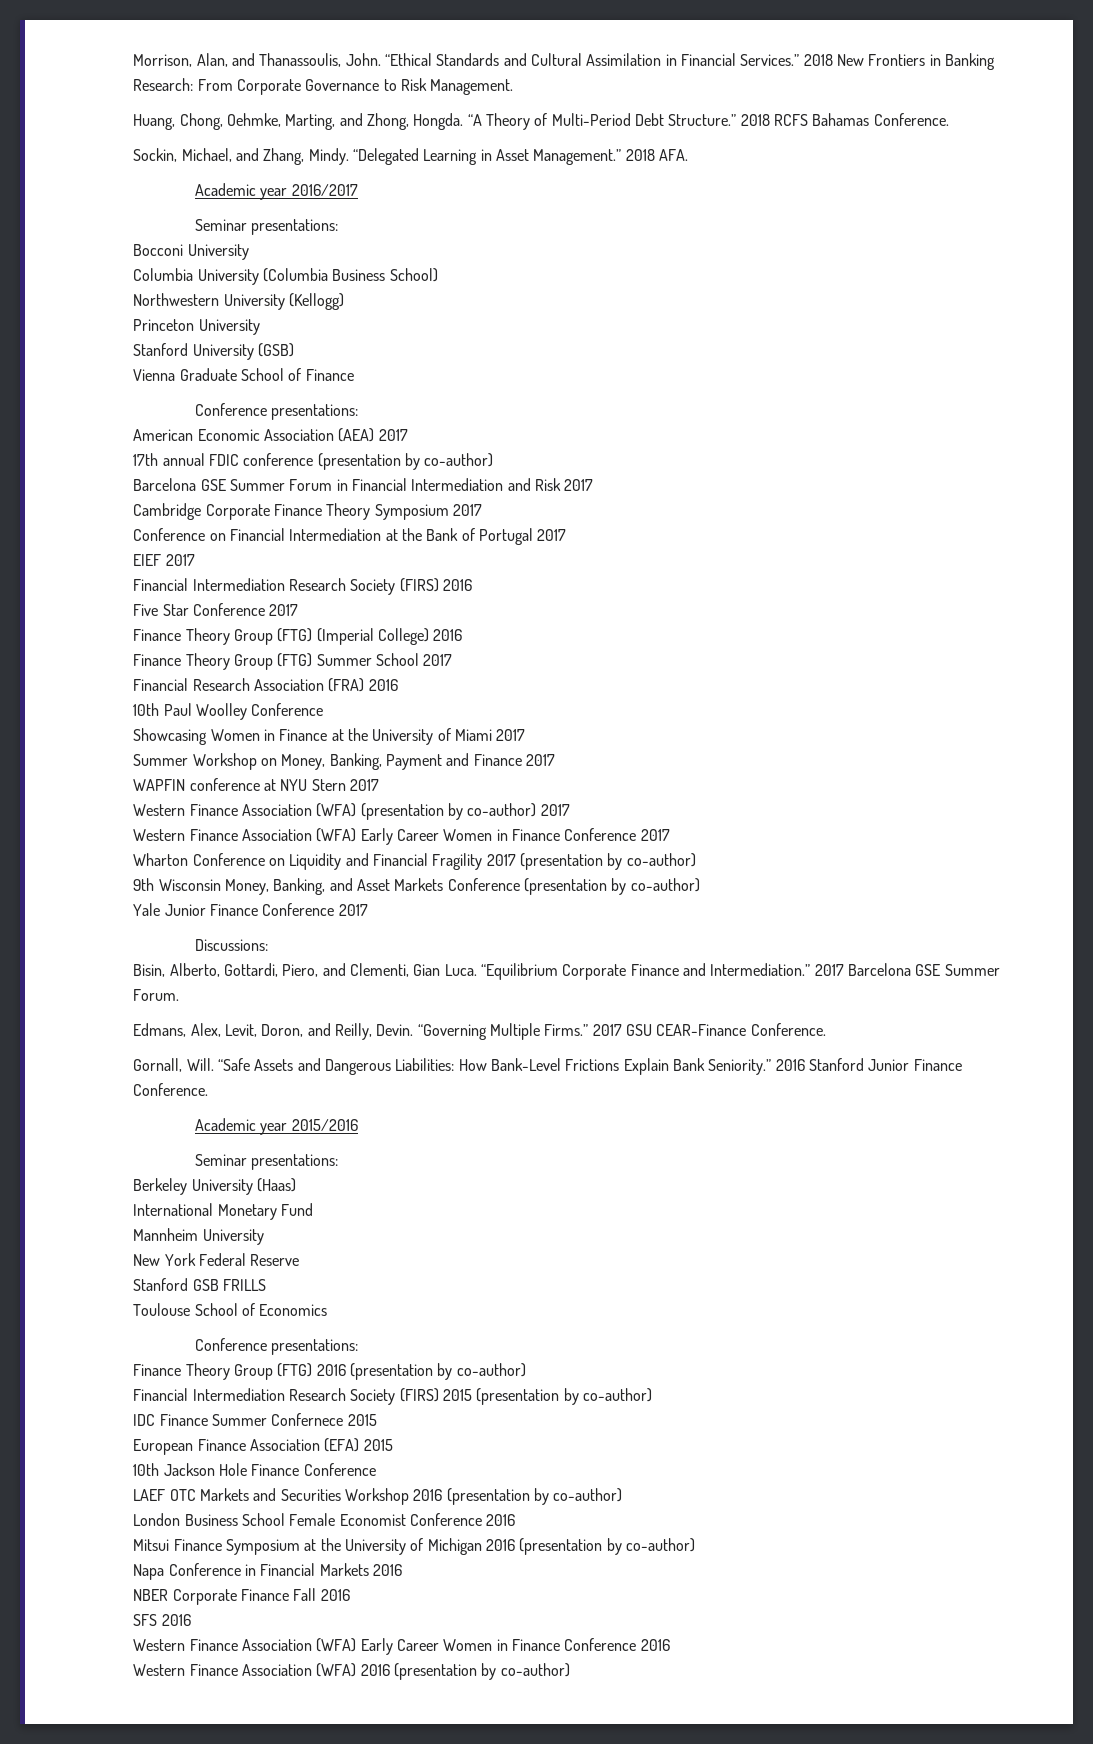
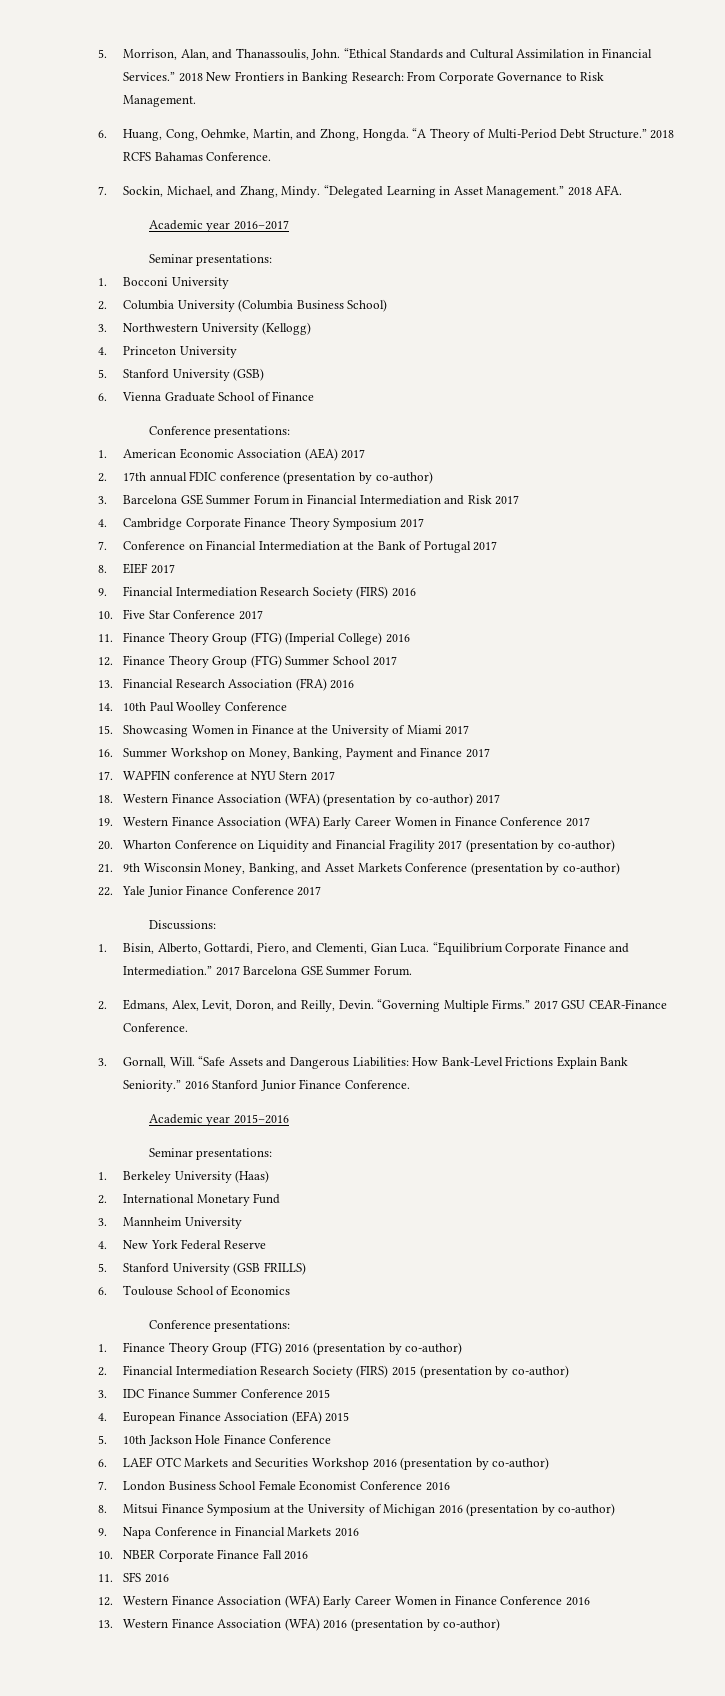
(133, 60) none -> [98,49,108,58] 5.
[133,113,336,130] Huang, Chong, Oehmke, Marting, -> [98,129,293,141] 6. Huang, Cong, Oehmke, Martin,
(949, 119) none -> [98,186,108,195] 7.
[291,184,358,196] [194,219,339,235] 2016/2017 // Seminar presentations: // -> [233,220,289,230] [148,254,273,266] [98,278,108,286] 2016–2017 // Seminar presentations: // 1.
(249, 252) none -> [98,301,108,310] 2.
(438, 275) none -> [98,324,108,332] 3.
(345, 301) none -> [98,347,108,355] 4.
(260, 327) none -> [98,369,108,378] 5.
(295, 350) none -> [98,393,108,401] 6.
(359, 412) none -> [98,450,108,458] 1.
(408, 435) none -> [98,473,108,482] 2.
(494, 460) none -> [98,496,108,504] 3.
(594, 485) none -> [98,519,108,527] 4.
(483, 510) none -> [98,541,108,550] 7.
(567, 535) none -> [98,565,108,573] 8.
(195, 560) none -> [98,588,108,596] 9.
(473, 585) none -> [98,611,114,619] 10.
(299, 610) none -> [98,634,114,642] 11.
(463, 635) none -> [98,657,114,666] 12.
(453, 660) none -> [98,680,114,688] 13.
(398, 685) none -> [98,703,114,711] 14.
(324, 709) none -> [98,725,114,734] 15.
(526, 735) none -> [98,749,114,757] 16.
(556, 760) none -> [98,771,114,780] 17.
(380, 785) none -> [98,795,114,803] 18.
(570, 810) none -> [98,818,114,826] 19.
(670, 835) none -> [98,841,114,850] 20.
(696, 860) none -> [98,864,114,873] 21.
(700, 885) none -> [98,887,114,896] 22.
(268, 945) none -> [98,944,108,952] 1.
(180, 995) none -> [98,1001,108,1010] 2.
(826, 1029) none -> [98,1058,108,1066] 3.
[291,1119,358,1131] [194,1154,339,1170] 2015/2016 // Seminar presentations: // -> [233,1114,289,1124] [148,1148,273,1160] [98,1172,108,1180] 2015–2016 // Seminar presentations: // 1.
(297, 1185) none -> [98,1195,108,1204] 2.
(314, 1209) none -> [98,1218,108,1226] 3.
(264, 1237) none -> [98,1241,108,1249] 4.
[133,1278,267,1291] Stanford GSB FRILLS // -> [98,1262,306,1275] [98,1287,108,1295] 5. Stanford University (GSB FRILLS) // 6.
(359, 1347) none -> [98,1344,108,1352] 1.
(526, 1370) none -> [98,1367,108,1376] 2.
(653, 1395) none -> [98,1390,108,1398] 3.
[271,1413,377,1426] Confernece 2015 // -> [240,1389,331,1399] [98,1413,108,1421] Conference 2015 // 4.
(393, 1445) none -> [98,1435,108,1444] 5.
(376, 1469) none -> [98,1459,108,1467] 6.
(623, 1495) none -> [98,1481,108,1490] 7.
(516, 1520) none -> [98,1505,108,1513] 8.
(695, 1545) none -> [98,1528,108,1536] 9.
(403, 1570) none -> [98,1551,114,1559] 10.
(350, 1595) none -> [98,1574,114,1582] 11.
(191, 1620) none -> [98,1597,114,1606] 12.
(670, 1645) none -> [98,1620,114,1628] 13.

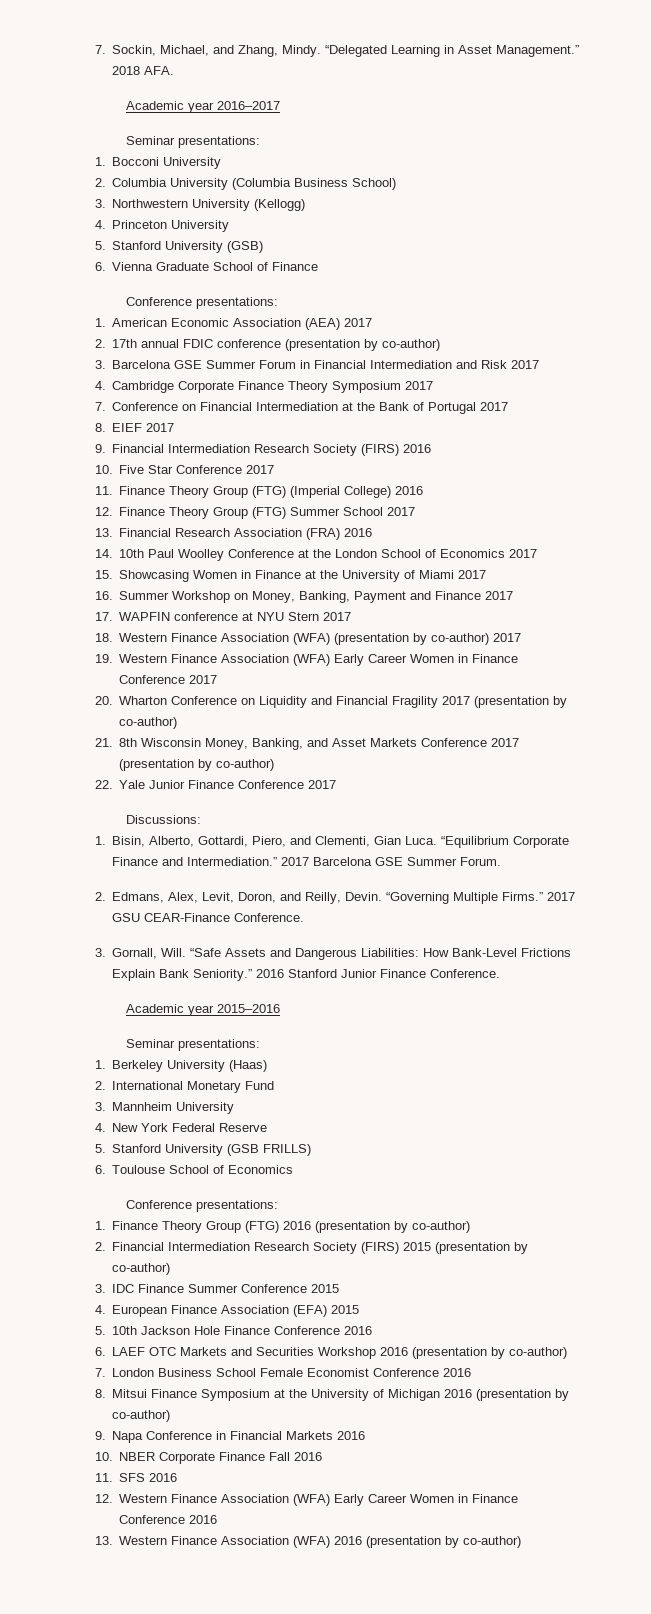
[98,48,653,60] [123,71,605,84] [123,95,197,107] [98,128,675,141] [123,151,272,161] 5. Morrison, Alan, and Thanassoulis, John. “Ethical Standards and Cultural Assimilation in Financial Services.” 2018 New Frontiers in Banking Research: From Corporate Governance to Risk Management. // 6. Huang, Cong, Oehmke, Martin, and Zhong, Hongda. “A Theory of Multi-Period Debt Structure.” 2018 RCFS Bahamas Conference. // -> (94, 49) none
(287, 706) none -> [298,549,538,558] at the London School of Economics 2017
[123,863,141,872] 9th -> [119,738,138,747] 8th
(468, 867) none -> [491,738,520,747] 2017
(332, 1439) none -> [344,1326,373,1335] 2016

